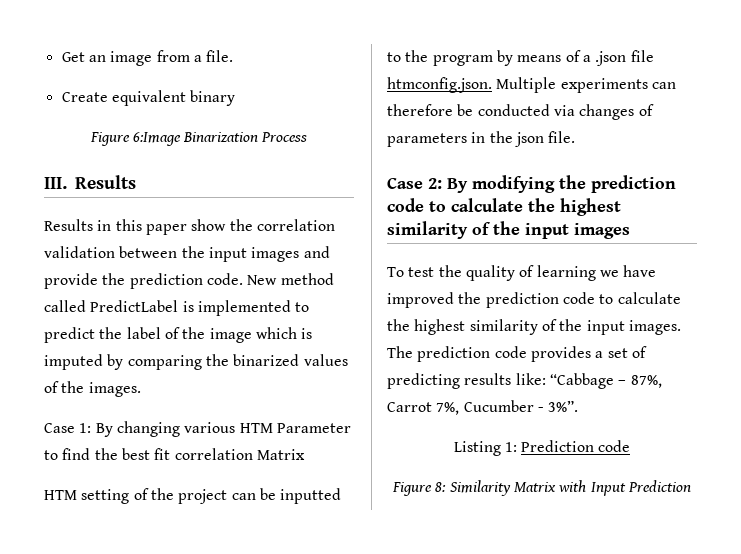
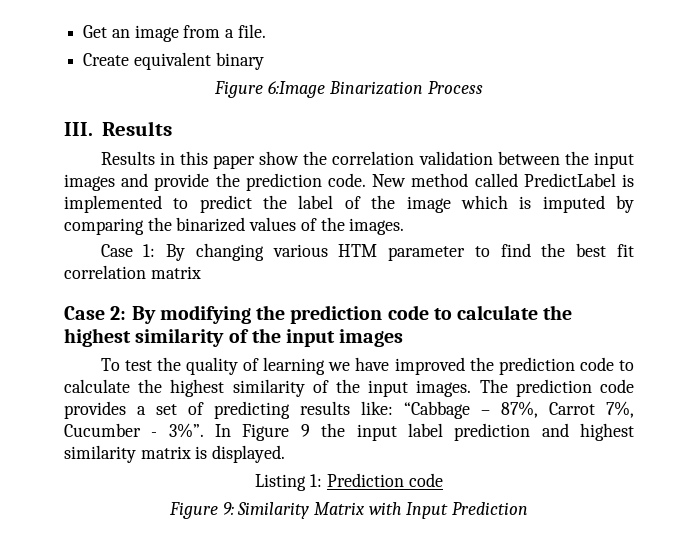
[276,423,351,433] Parameter -> [388,246,466,261] parameter
[256,449,305,460] [44,488,342,504] [387,50,654,66] [387,77,676,93] [387,104,654,120] [387,131,576,147] Matrix // HTM setting of the project can be inputted to the program by means of a .json file htmconfig.json. Multiple experiments can therefore be conducted via changes of parameters in the json file. -> [150,266,201,279] matrix
(579, 406) none -> [215,423,634,441] [64,445,286,463] In Figure 9 the input label prediction and highest similarity matrix is displayed.
[435,482,447,492] 8: -> [222,502,234,515] 9:

